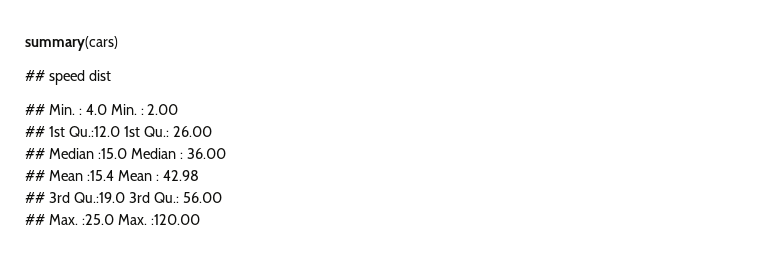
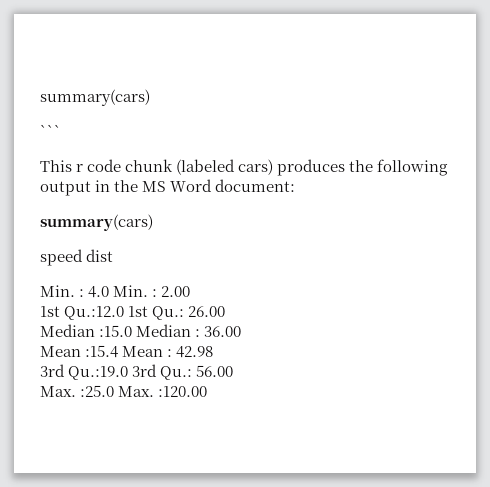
[25,36,118,51] [25,70,45,81] summary(cars) // ## -> [40,89,150,106] [40,124,61,137] [40,159,449,176] [40,179,296,196] [40,214,153,231] summary(cars) // ``` // This r code chunk (labeled cars) produces the following output in the MS Word document: // summary(cars) //
[25,104,45,115] ## -> (114, 255) none
[25,126,45,137] ## -> (191, 291) none
[25,148,45,159] ## -> (226, 311) none
[25,170,45,181] ## -> (242, 331) none
[25,192,45,203] ## -> (214, 352) none
[25,214,45,225] ## -> (234, 371) none

